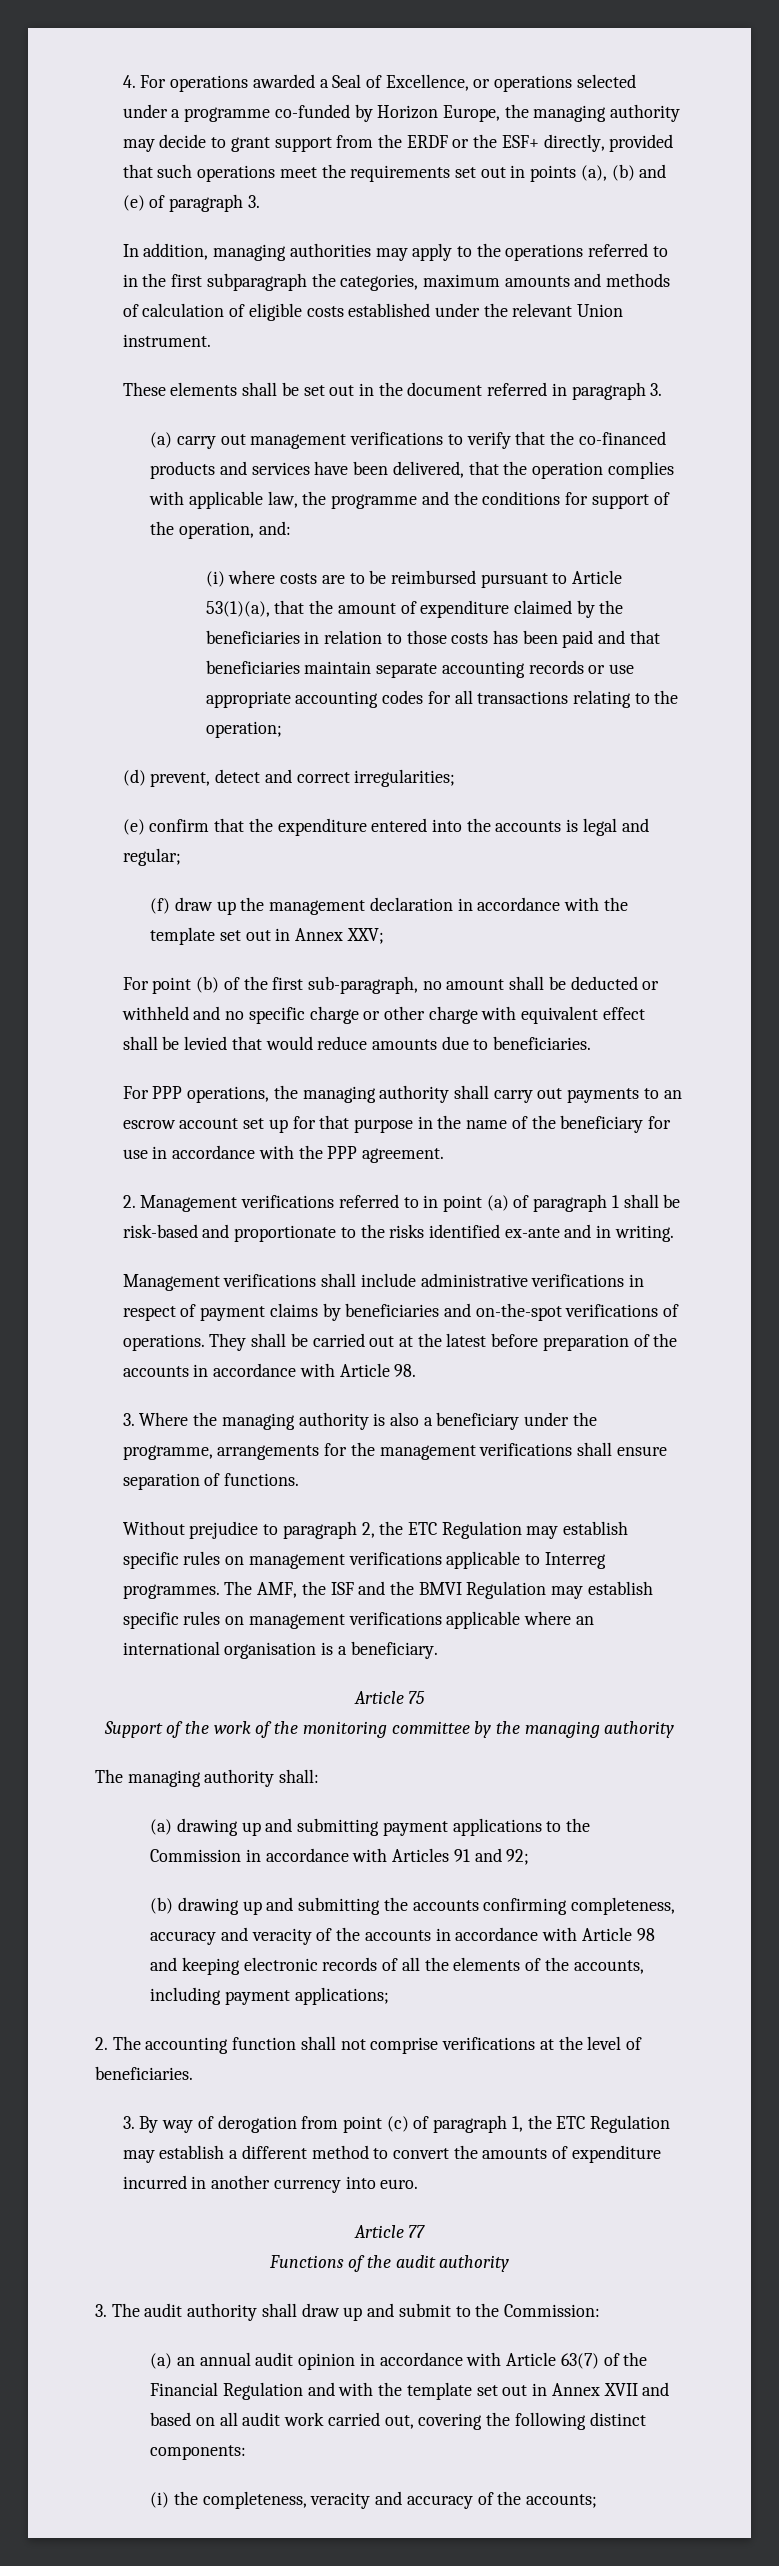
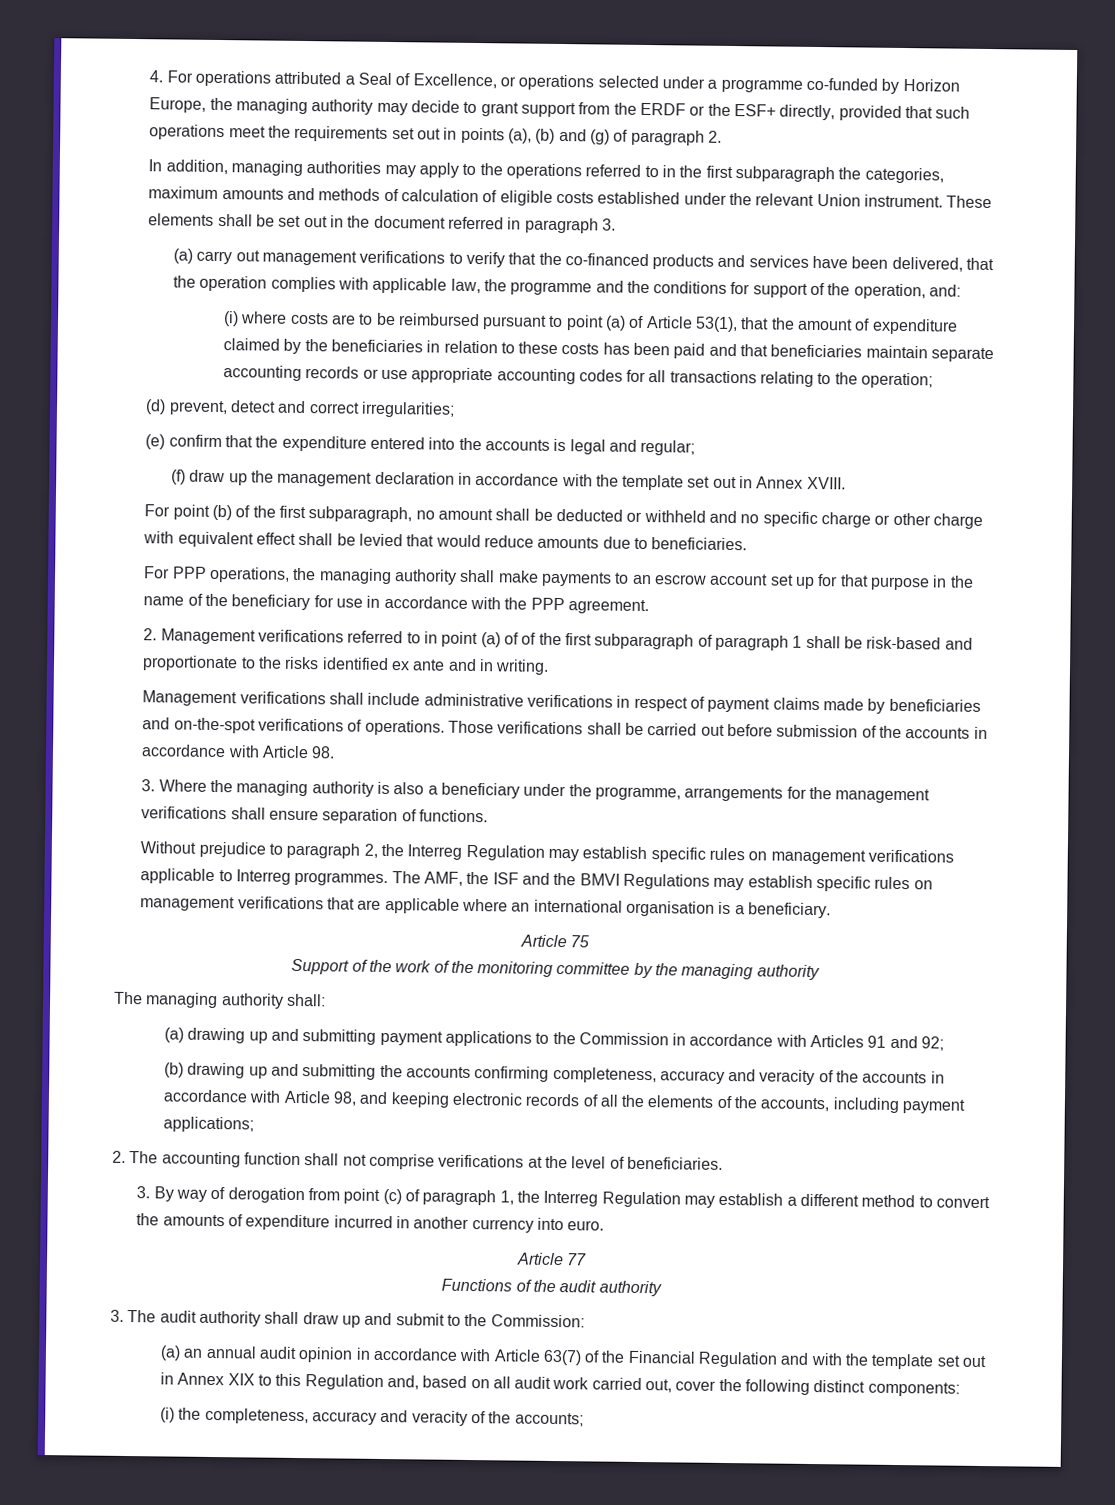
[252,74,315,88] awarded -> [274,71,342,85] attributed
[122,194,260,212] (e) of paragraph 3. -> [589,129,722,146] (g) of paragraph 2.
(211, 340) // -> (943, 201) none
[572,570,623,584] [205,601,270,617] Article 53(1)(a), -> [565,315,739,333] point (a) of Article 53(1),
[406,630,447,644] those -> [518,341,559,354] these
[346,928,384,944] XXV; -> [806,476,846,490] XVIII.
[308,976,419,994] sub-paragraph, -> [308,506,413,523] subparagraph,
[493,1088,563,1103] carry out -> [497,570,539,583] make
(530, 1201) none -> [521,632,713,650] of the first subparagraph of
[504,1227,560,1238] ex-ante -> [391,659,446,671] ex ante
(318, 1310) none -> [822,698,864,711] made
[209,1333,247,1351] They -> [448,720,584,735] Those verifications
[399,1333,629,1351] at the latest before preparation -> [726,723,859,738] before submission
[408,1522,438,1535] ETC -> [407,844,463,860] Interreg
[466,1581,653,1599] [122,1611,442,1629] Regulation may establish specific rules on management verifications -> [622,873,933,892] [140,896,382,912] Regulations may establish specific rules on management verifications that are
[636,1928,655,1941] 98 -> [332,1091,357,1106] 98,
[556,2116,586,2129] ETC -> [543,1190,599,1207] Interreg
[603,2382,670,2396] XVII and -> [227,1373,419,1391] XIX to this Regulation and,
[418,2413,483,2430] covering -> [675,1380,717,1391] cover
[310,2491,473,2509] veracity and accuracy -> [311,1409,468,1426] accuracy and veracity

